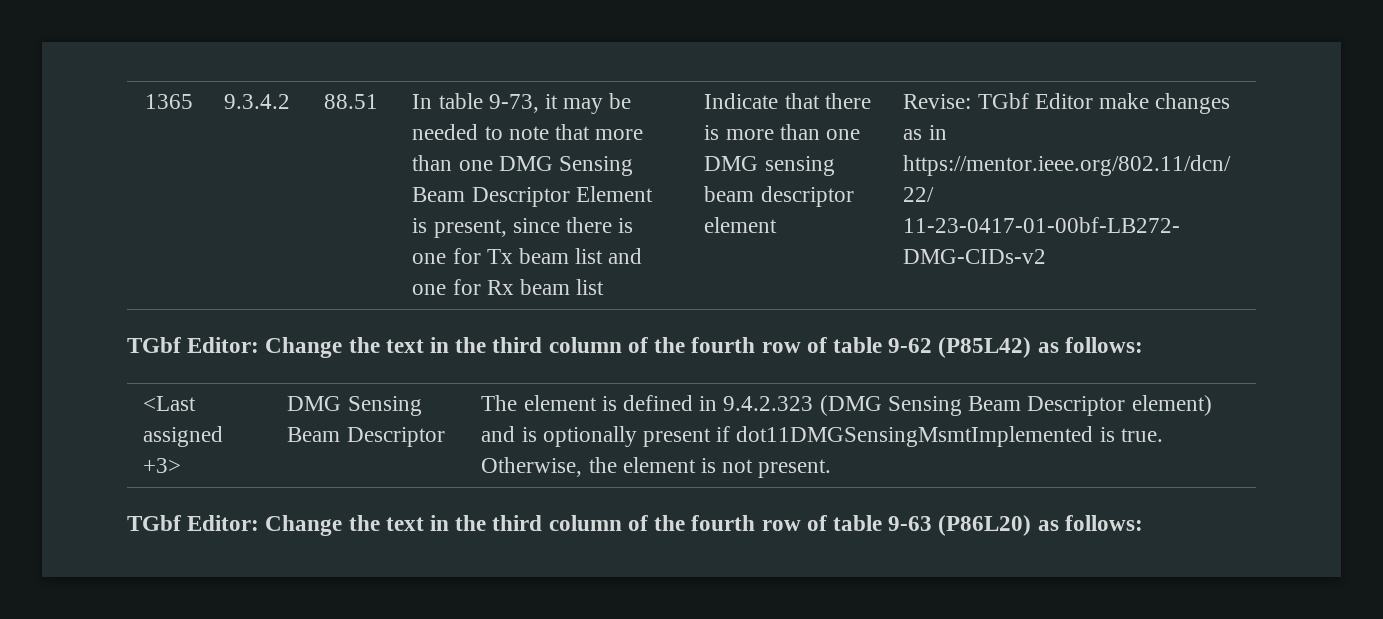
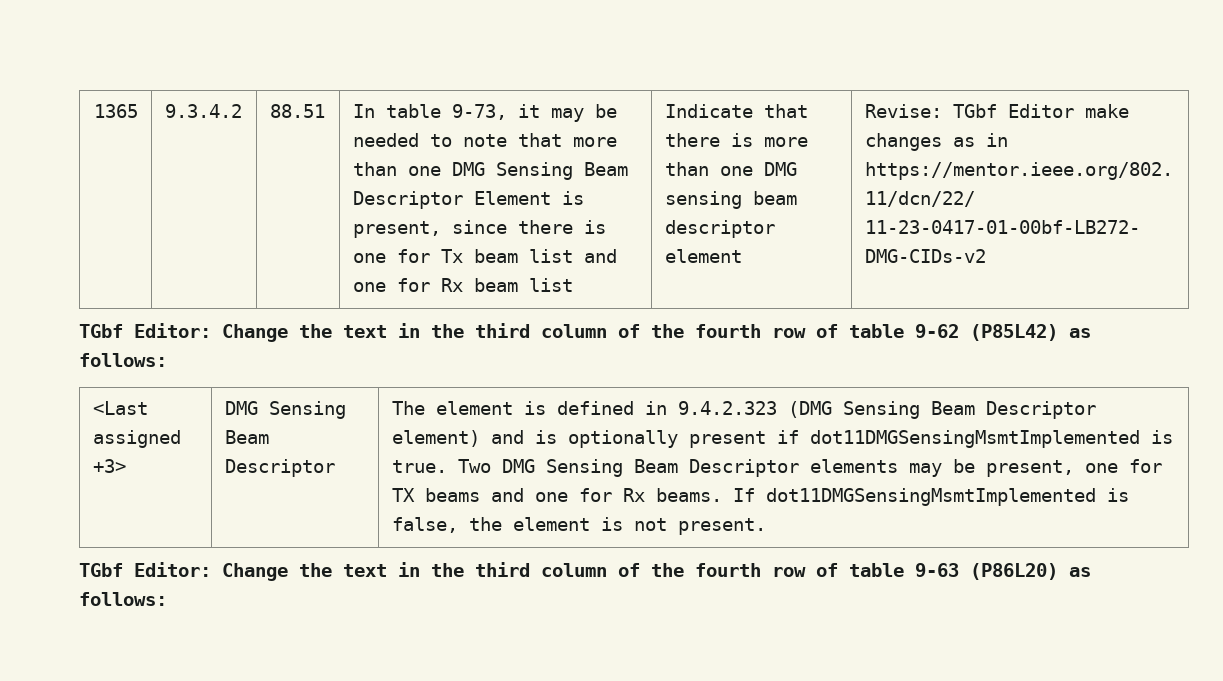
[481,457,583,477] Otherwise, -> [457,459,1162,477] [391,488,1129,506] [391,517,458,533] Two DMG Sensing Beam Descriptor elements may be present, one for TX beams and one for Rx beams. If dot11DMGSensingMsmtImplemented is false,

